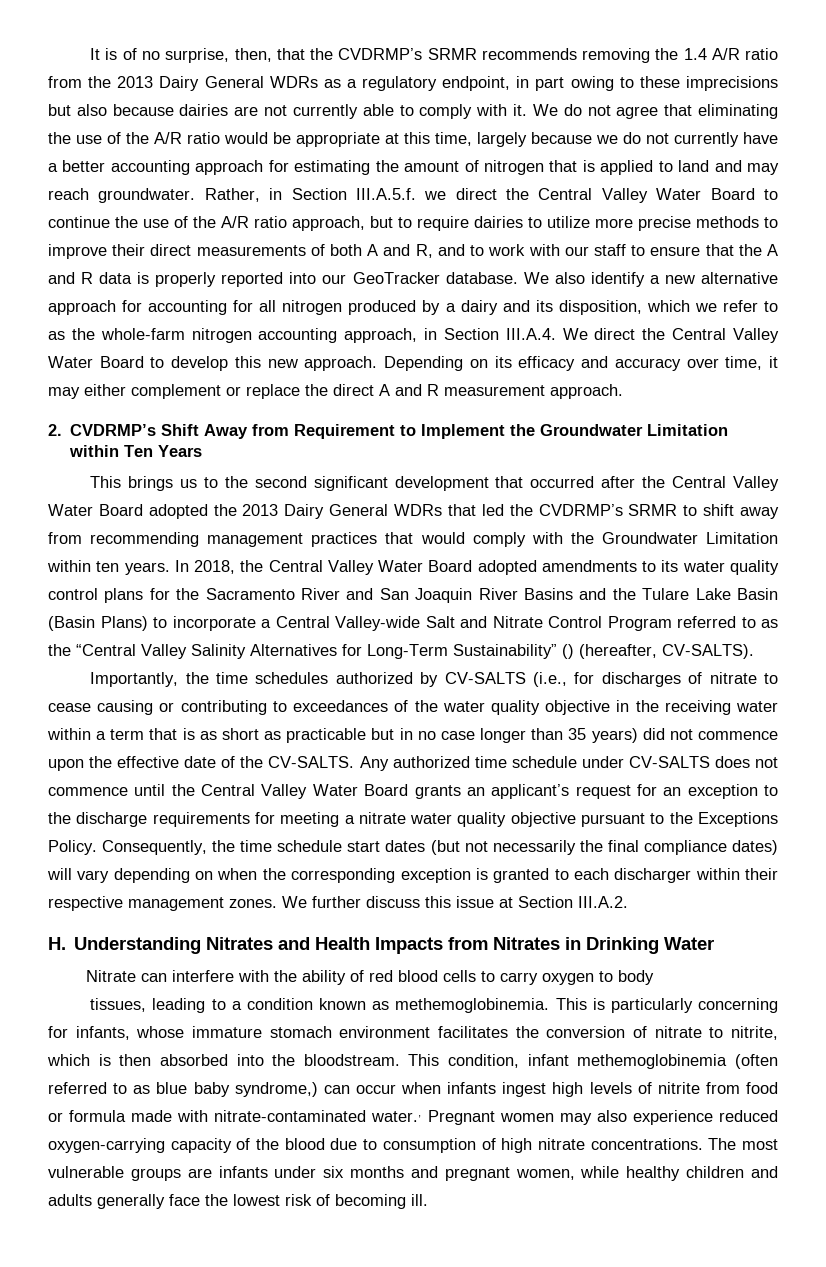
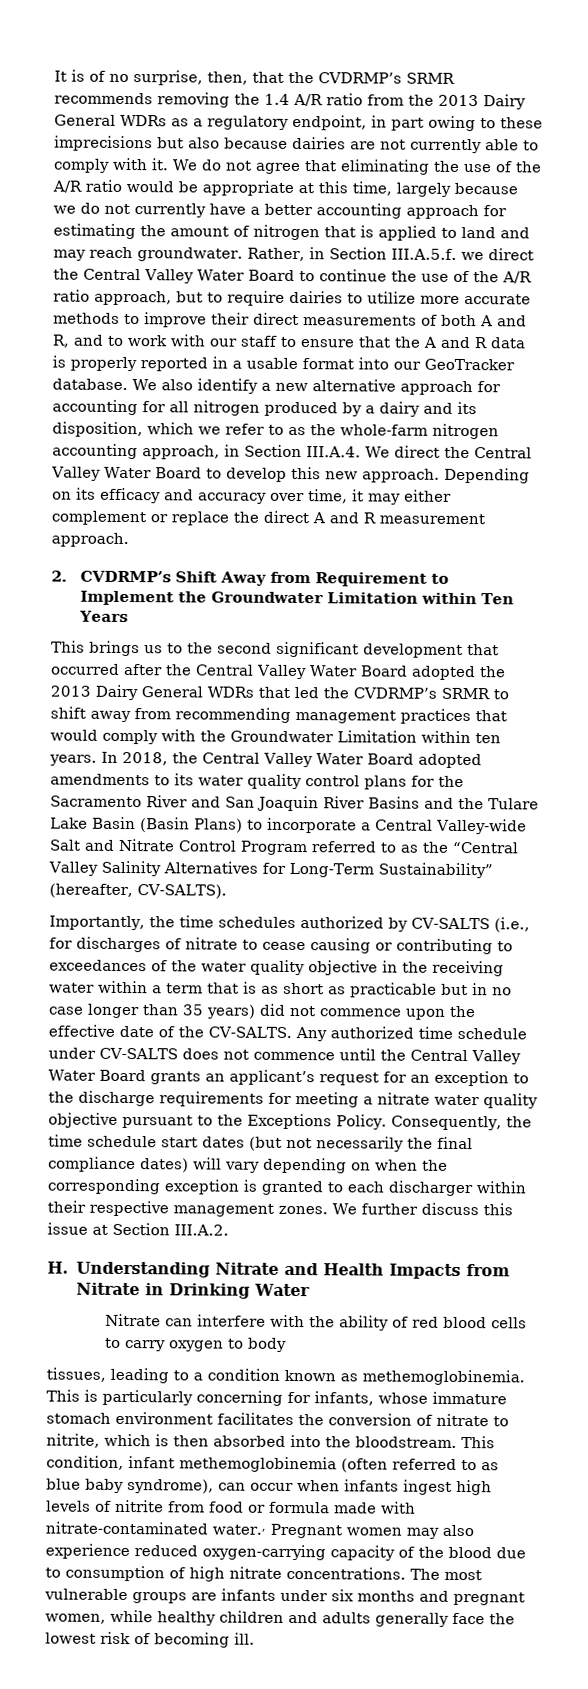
[638,216,691,231] precise -> [464,294,531,305] accurate
(284, 279) none -> [212,356,354,370] in a usable format
[562,644,574,659] () -> (493, 870) none
[206,937,274,950] Nitrates -> [214,1262,279,1275] Nitrate
[493,937,561,950] Nitrates -> [75,1282,140,1296] Nitrate
[234,1082,318,1097] syndrome,) -> [127,1479,214,1494] syndrome),

